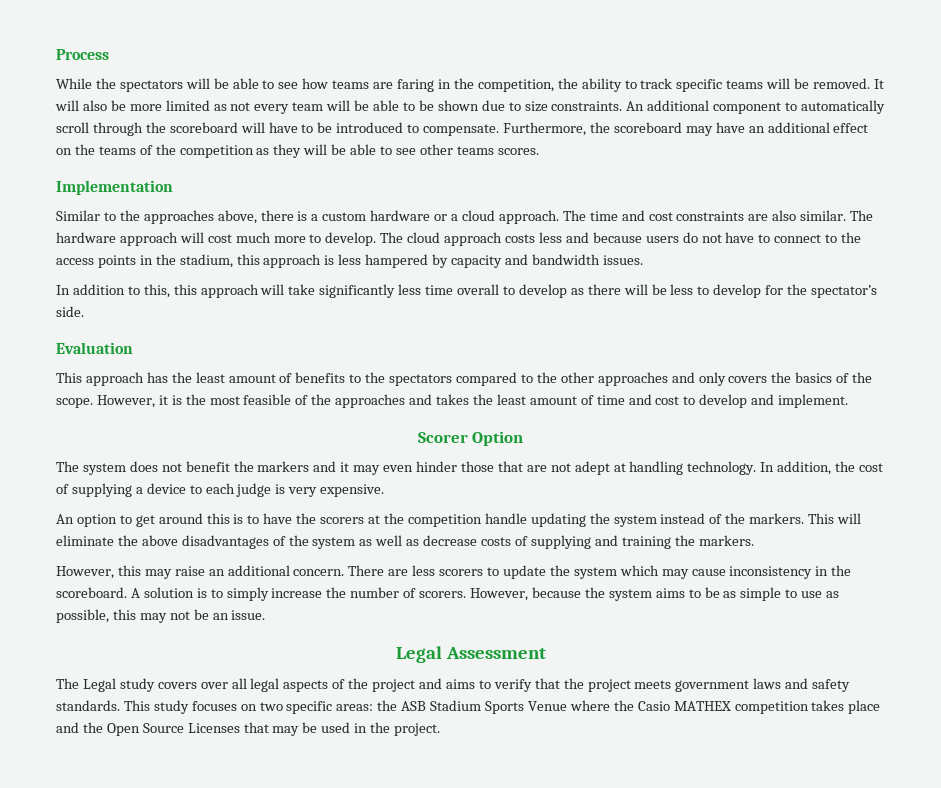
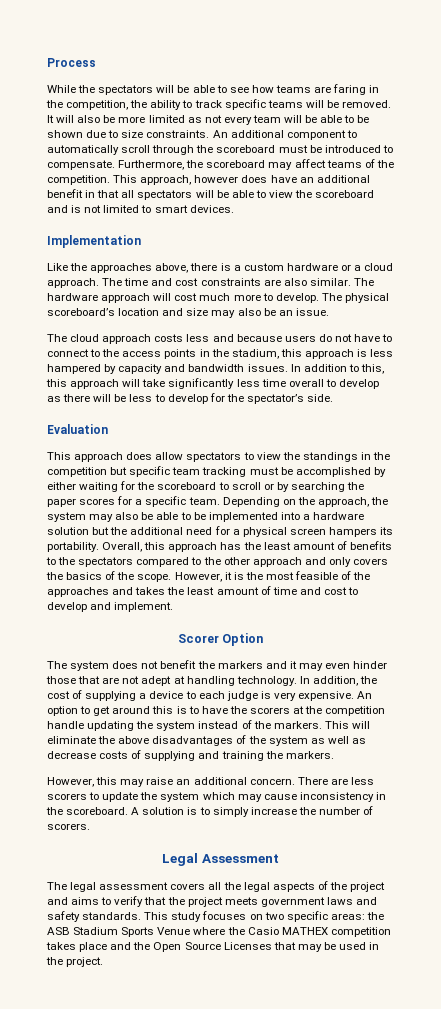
[240,122,314,133] will have to -> [278,145,308,153] must
[715,122,869,133] [56,144,539,158] have an additional effect on the teams of the competition as they will be able to see other teams scores. -> [294,159,394,168] [47,175,370,185] [47,189,375,200] [47,205,234,213] affect teams of the competition. This approach, however does have an additional benefit in that all spectators will be able to view the scoreboard and is not limited to smart devices.
[56,210,116,221] Similar to -> [47,263,68,271] Like
(404, 237) none -> [344,293,389,303] [47,308,329,318] [47,334,67,342] physical scoreboard’s location and size may also be an issue. // The
(643, 260) // -> (288, 368) none
(144, 379) none -> [126,452,391,462] [47,466,386,477] [47,481,365,492] [47,496,389,507] [47,512,365,522] [47,526,394,537] [47,542,218,552] does allow spectators to view the standings in the competition but specific team tracking must be accomplished by either waiting for the scoreboard to scroll or by searching the paper scores for a specific team. Depending on the approach, the system may also be able to be implemented into a hardware solution but the additional need for a physical screen hampers its portability. Overall, this approach
[597,372,668,386] approaches -> [252,557,302,567] approach
(385, 490) // -> (355, 696) none
[470,587,840,601] [56,609,266,623] [395,646,546,663] [56,678,247,692] However, because the system aims to be as simple to use as possible, this may not be an issue. // Legal Assessment // The Legal study covers over all -> [162,853,279,866] [47,882,241,892] // Legal Assessment // The legal assessment covers all the

